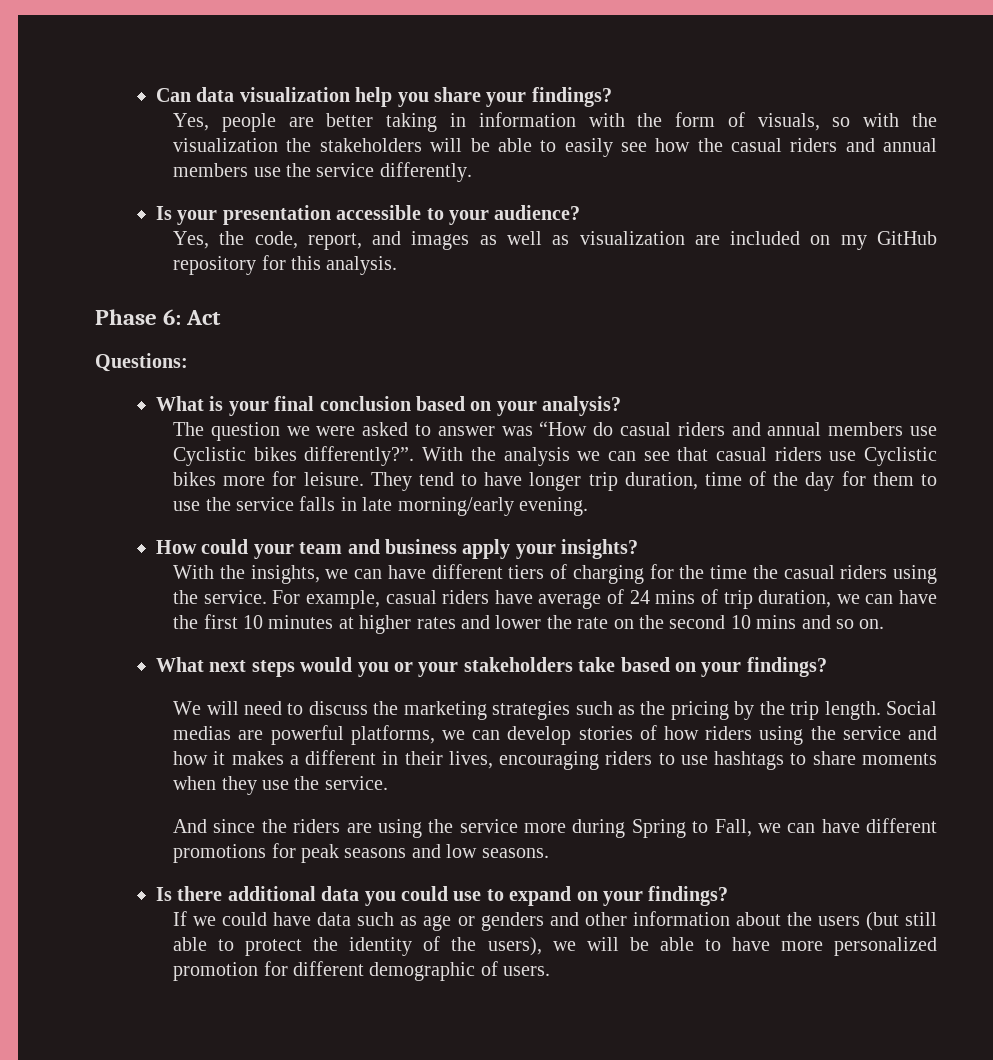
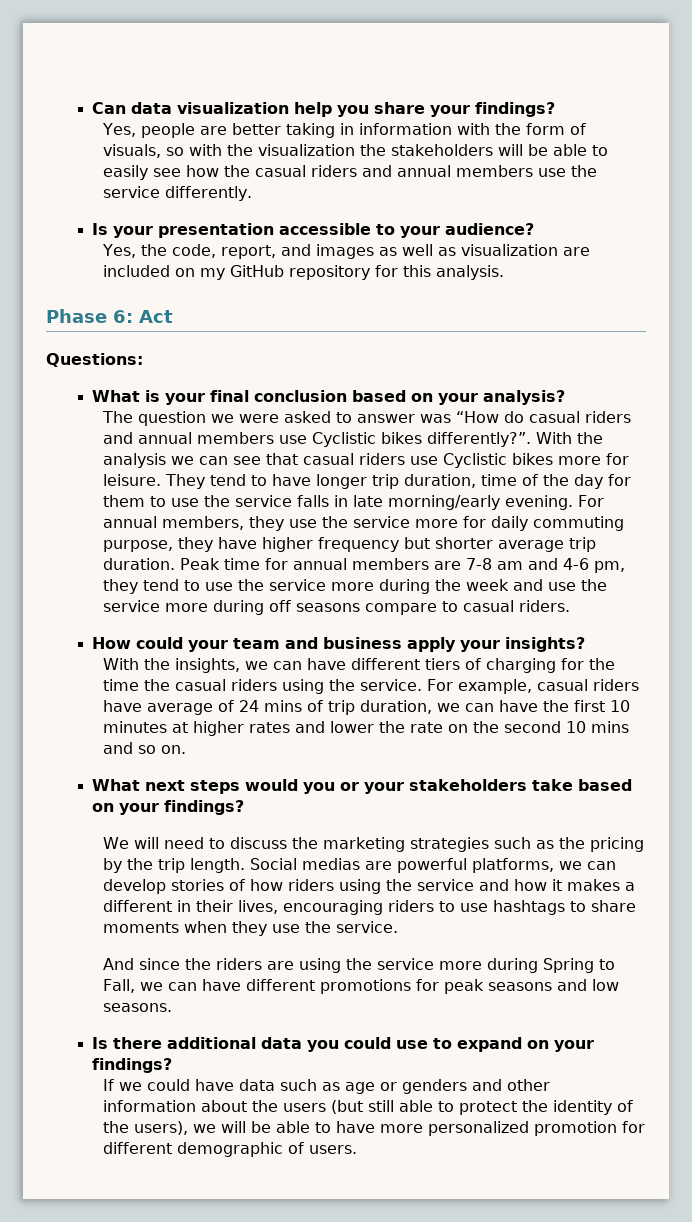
(588, 506) none -> [577,495,604,507] [102,516,624,531] [102,537,596,552] [102,558,625,573] [102,579,607,594] [102,600,570,615] For annual members, they use the service more for daily commuting purpose, they have higher frequency but shorter average trip duration. Peak time for annual members are 7-8 am and 4-6 pm, they tend to use the service more during the week and use the service more during off seasons compare to casual riders.

